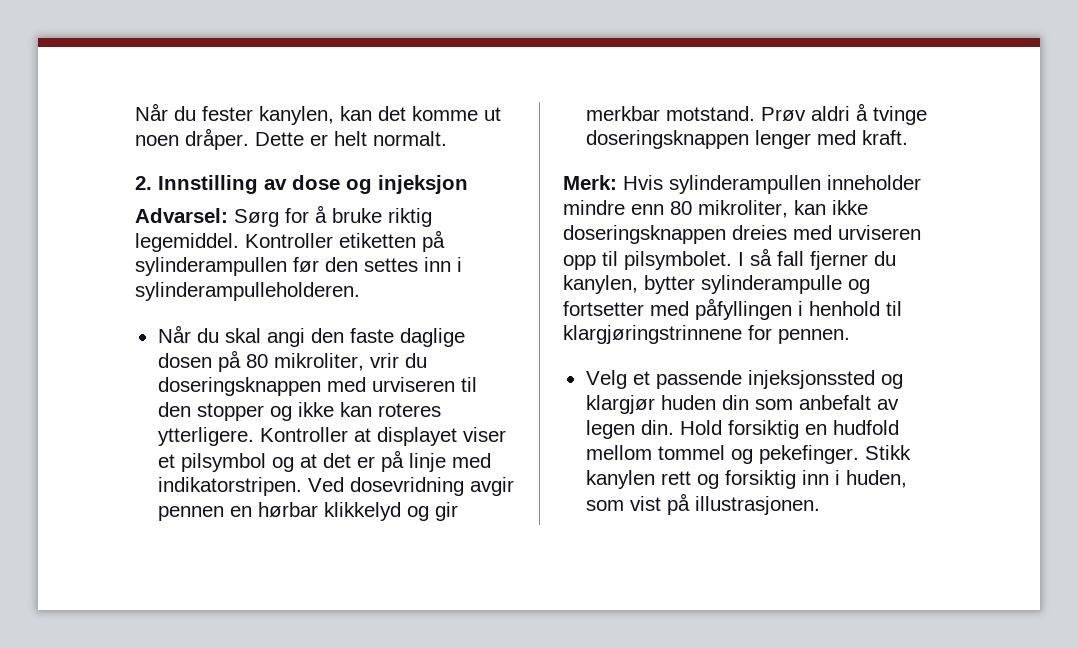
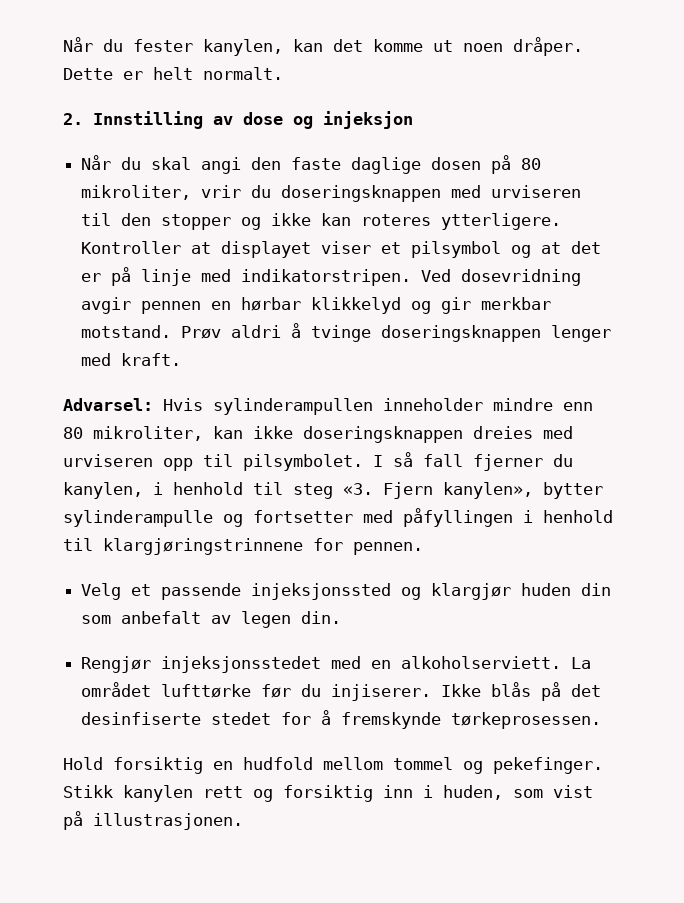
[135,205,432,227] [135,230,445,252] [135,257,462,276] [135,282,360,301] // Advarsel: Sørg for å bruke riktig legemiddel. Kontroller etiketten på sylinderampullen før den settes inn i sylinderampulleholderen. -> (413, 120) none
[563,175,617,190] Merk: -> [63,398,153,411] Advarsel:
(638, 284) none -> [153,482,533,499] i henhold til steg «3. Fjern kanylen»,
(674, 427) none -> [81,656,592,673] [81,682,602,701] [81,710,602,729] // Rengjør injeksjonsstedet med en alkoholserviett. La området lufttørke før du injiserer. Ikke blås på det desinfiserte stedet for å fremskynde tørkeprosessen. //

